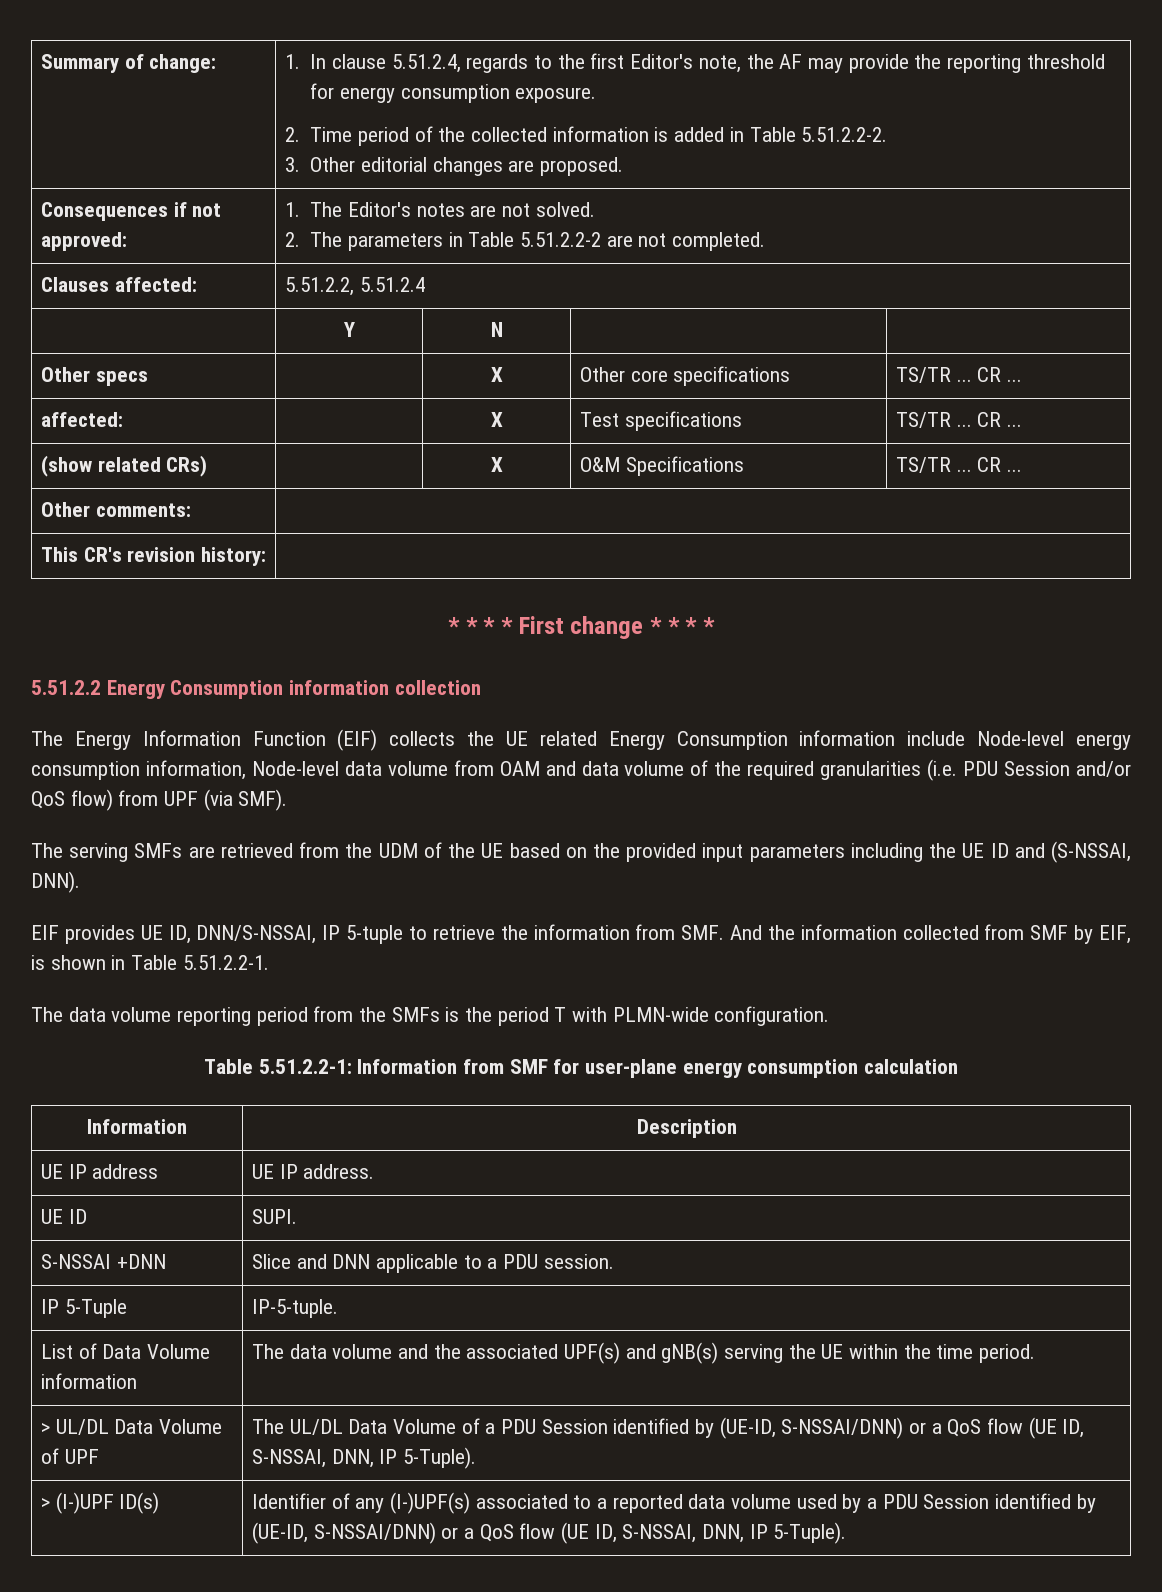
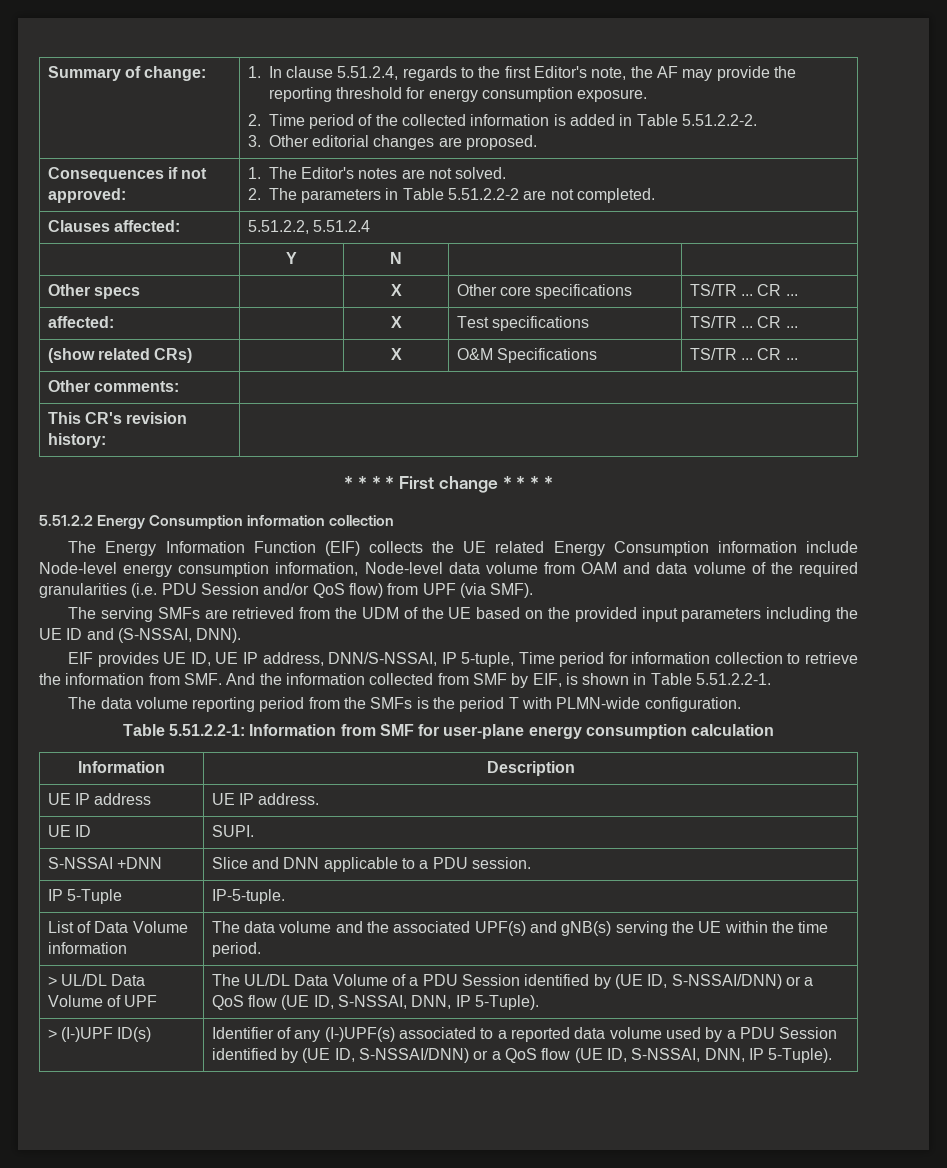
[196,925,404,944] DNN/S-NSSAI, IP 5-tuple -> [215,652,783,667] UE IP address, DNN/S-NSSAI, IP 5-tuple, Time period for information collection
[719,1417,776,1439] (UE-ID, -> [615,974,668,989] (UE ID,
[251,1522,308,1544] (UE-ID, -> [302,1048,355,1063] (UE ID,

